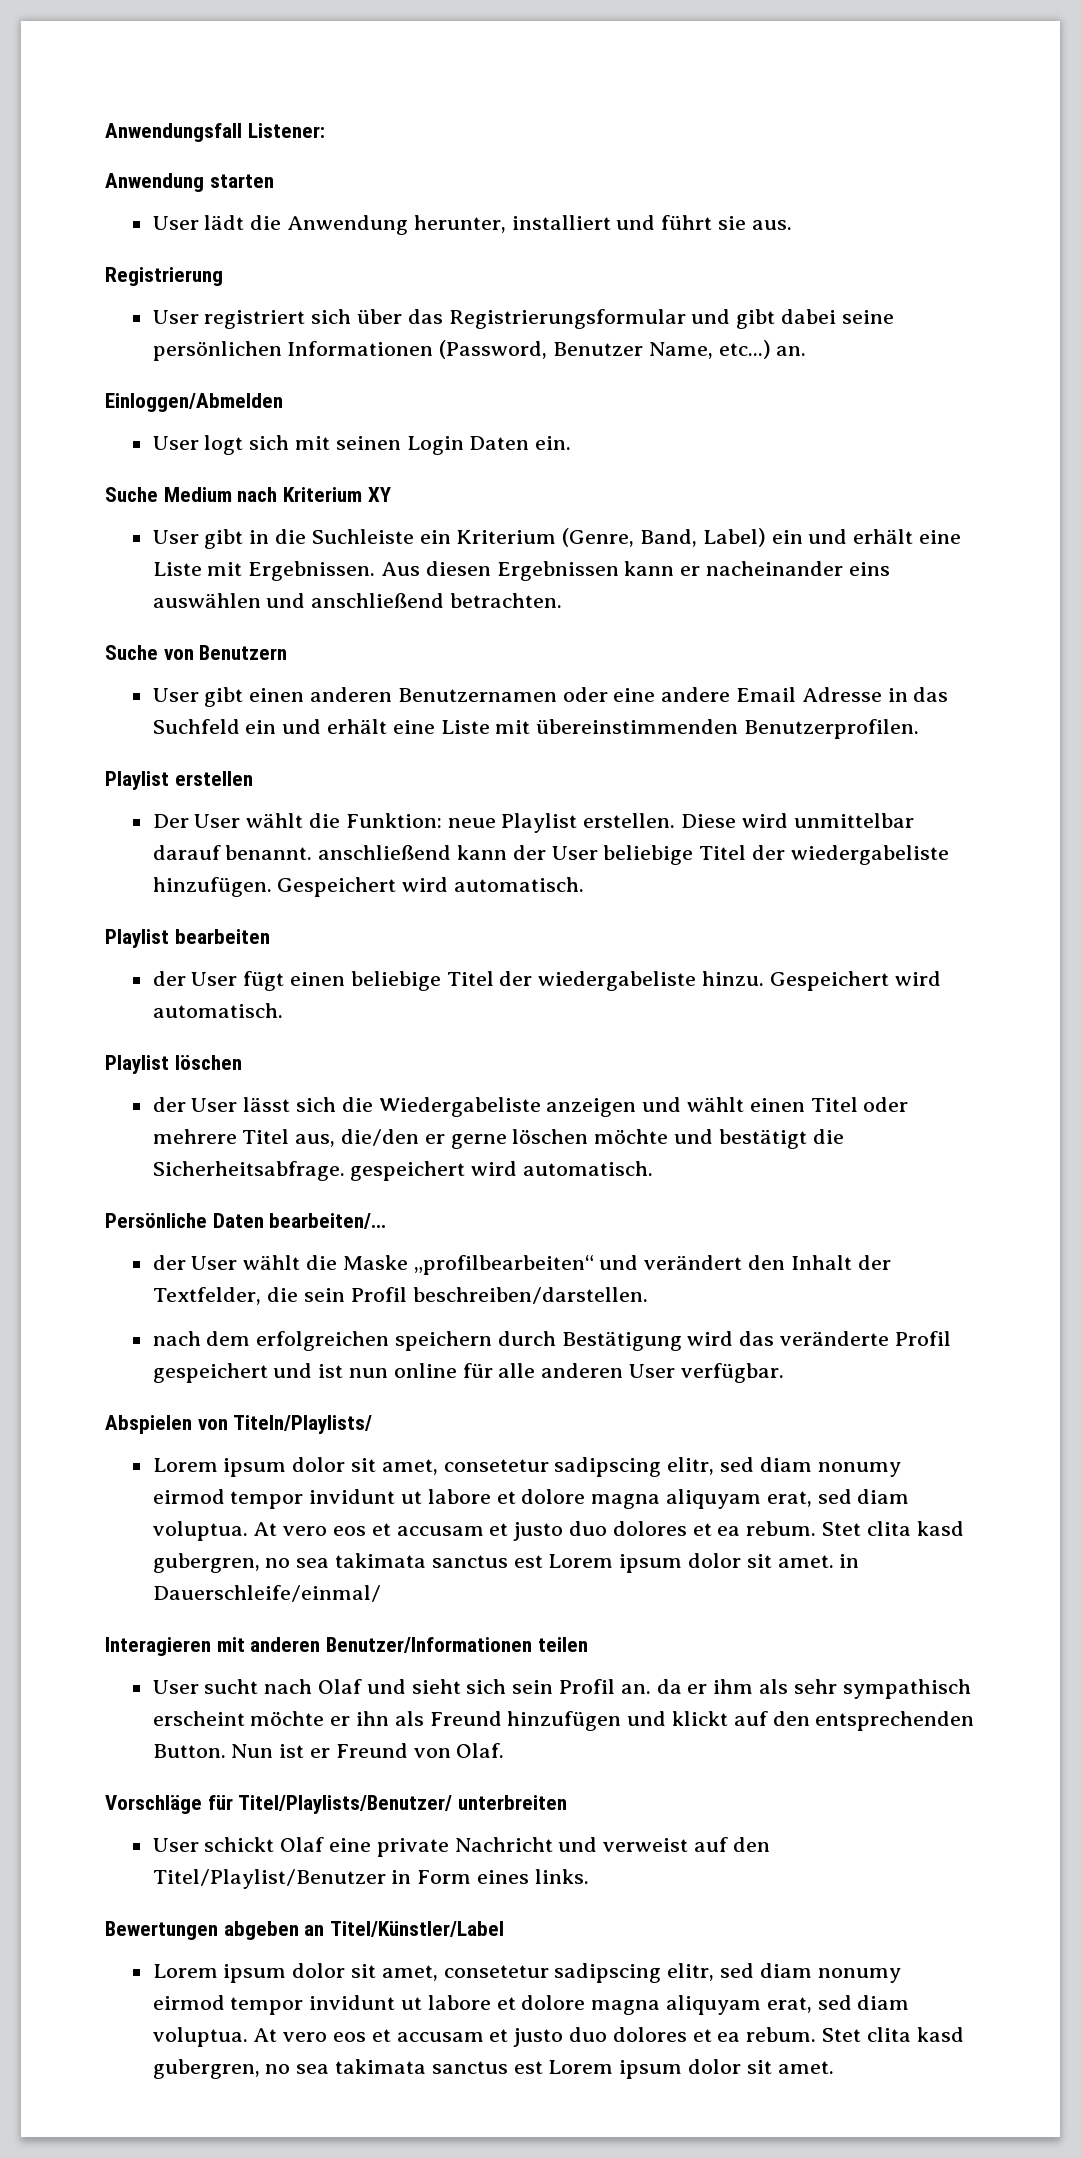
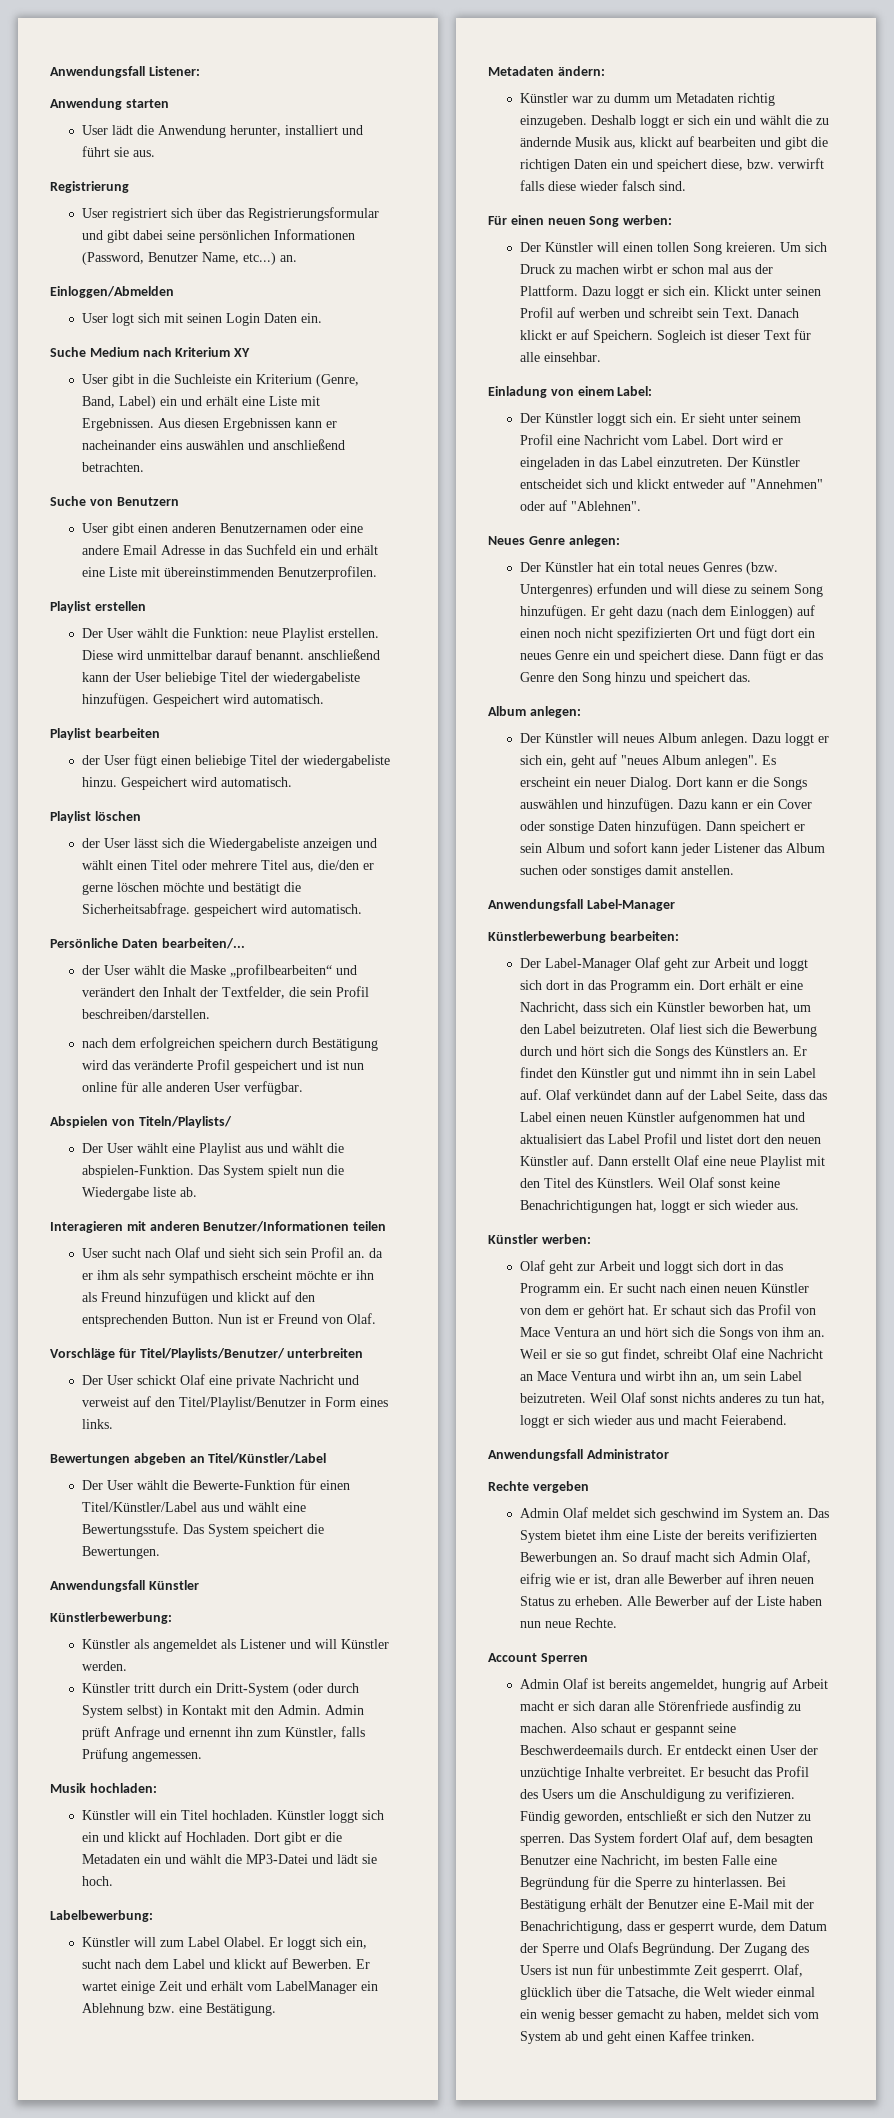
[152,1457,901,1477] [152,1489,910,1509] [152,1521,964,1541] [152,1553,860,1573] [152,1585,381,1602] Lorem ipsum dolor sit amet, consetetur sadipscing elitr, sed diam nonumy eirmod tempor invidunt ut labore et dolore magna aliquyam erat, sed diam voluptua. At vero eos et accusam et justo duo dolores et ea rebum. Stet clita kasd gubergren, no sea takimata sanctus est Lorem ipsum dolor sit amet. in Dauerschleife/einmal/ -> [81,1143,344,1156] [81,1165,344,1178] [81,1187,197,1200] Der User wählt eine Playlist aus und wählt die abspielen-Funktion. Das System spielt nun die Wiedergabe liste ab.
(568, 1802) none -> [81,1375,103,1385] Der
[152,1963,901,1983] [152,1995,910,2015] [152,2027,964,2047] [152,2059,834,2079] Lorem ipsum dolor sit amet, consetetur sadipscing elitr, sed diam nonumy eirmod tempor invidunt ut labore et dolore magna aliquyam erat, sed diam voluptua. At vero eos et accusam et justo duo dolores et ea rebum. Stet clita kasd gubergren, no sea takimata sanctus est Lorem ipsum dolor sit amet. -> [81,1479,350,1490] [81,1502,306,1512] [81,1523,324,1537] [81,1546,160,1559] [50,1580,199,1592] [50,1612,172,1624] [81,1639,389,1652] [81,1661,127,1671] [81,1683,359,1696] [81,1705,364,1718] [81,1726,365,1740] [81,1748,202,1762] [50,1783,157,1793] [81,1810,384,1823] [81,1831,342,1845] [81,1854,377,1864] [81,1876,113,1886] [50,1910,153,1922] [81,1937,367,1950] [81,1958,370,1969] [81,1981,378,1994] [81,2003,276,2016] [488,66,605,76] [519,93,775,106] [519,115,829,128] [519,136,828,150] [519,158,824,172] [519,180,686,191] [488,215,673,227] [519,242,827,255] [519,264,773,274] [519,285,821,299] [519,307,799,318] [519,329,811,343] [519,352,601,362] [488,386,653,398] [519,413,801,426] [519,434,783,445] [519,457,800,470] [519,478,823,489] [519,500,641,511] [488,535,620,547] [519,562,778,575] [519,583,823,597] [519,605,815,619] [519,627,815,641] [519,649,823,663] [519,672,751,685] [488,706,581,718] [519,733,829,746] [519,754,776,768] [519,777,807,790] [519,798,812,812] [519,820,805,834] [519,842,825,856] [519,865,734,878] [488,899,675,911] [488,931,679,943] [519,957,808,971] [519,980,803,993] [519,1002,811,1014] [519,1023,817,1037] [519,1046,807,1059] [519,1067,816,1081] [519,1089,827,1102] [519,1111,805,1125] [519,1133,821,1144] [519,1155,825,1169] [519,1177,780,1188] [519,1200,799,1213] [488,1234,591,1244] [519,1260,783,1274] [519,1283,809,1296] [519,1304,816,1318] [519,1327,825,1340] [519,1348,823,1362] [519,1371,802,1383] [519,1392,825,1405] [519,1415,787,1428] [488,1449,669,1461] [488,1481,589,1493] [519,1507,829,1521] [519,1529,817,1543] [519,1551,811,1565] [519,1573,814,1587] [519,1595,822,1606] [519,1618,617,1628] [488,1653,588,1664] [519,1678,828,1692] [519,1700,801,1714] [519,1723,736,1736] [519,1745,818,1755] [519,1766,809,1780] [519,1788,795,1802] [519,1810,811,1824] [519,1832,813,1846] [519,1855,777,1867] [519,1876,786,1890] [519,1899,814,1912] [519,1921,827,1934] [519,1942,809,1956] [519,1964,803,1978] [519,1987,815,2000] [519,2009,819,2022] [519,2030,755,2044] Der User wählt die Bewerte-Funktion für einen Titel/Künstler/Label aus und wählt eine Bewertungsstufe. Das System speichert die Bewertungen. // Anwendungsfall Künstler // Künstlerbewerbung: // Künstler als angemeldet als Listener und will Künstler werden. // Künstler tritt durch ein Dritt-System (oder durch System selbst) in Kontakt mit den Admin. Admin prüft Anfrage und ernennt ihn zum Künstler, falls Prüfung angemessen. // Musik hochladen: // Künstler will ein Titel hochladen. Künstler loggt sich ein und klickt auf Hochladen. Dort gibt er die Metadaten ein und wählt die MP3-Datei und lädt sie hoch. // Labelbewerbung: // Künstler will zum Label Olabel. Er loggt sich ein, sucht nach dem Label und klickt auf Bewerben. Er wartet einige Zeit und erhält vom LabelManager ein Ablehnung bzw. eine Bestätigung. // Metadaten ändern: // Künstler war zu dumm um Metadaten richtig einzugeben. Deshalb loggt er sich ein und wählt die zu ändernde Musik aus, klickt auf bearbeiten und gibt die richtigen Daten ein und speichert diese, bzw. verwirft falls diese wieder falsch sind. // Für einen neuen Song werben: // Der Künstler will einen tollen Song kreieren. Um sich Druck zu machen wirbt er schon mal aus der Plattform. Dazu loggt er sich ein. Klickt unter seinen Profil auf werben und schreibt sein Text. Danach klickt er auf Speichern. Sogleich ist dieser Text für alle einsehbar. // Einladung von einem Label: // Der Künstler loggt sich ein. Er sieht unter seinem Profil eine Nachricht vom Label. Dort wird er eingeladen in das Label einzutreten. Der Künstler entscheidet sich und klickt entweder auf "Annehmen" oder auf "Ablehnen". // Neues Genre anlegen: // Der Künstler hat ein total neues Genres (bzw. Untergenres) erfunden und will diese zu seinem Song hinzufügen. Er geht dazu (nach dem Einloggen) auf einen noch nicht spezifizierten Ort und fügt dort ein neues Genre ein und speichert diese. Dann fügt er das Genre den Song hinzu und speichert das. // Album anlegen: // Der Künstler will neues Album anlegen. Dazu loggt er sich ein, geht auf "neues Album anlegen". Es erscheint ein neuer Dialog. Dort kann er die Songs auswählen und hinzufügen. Dazu kann er ein Cover oder sonstige Daten hinzufügen. Dann speichert er sein Album und sofort kann jeder Listener das Album suchen oder sonstiges damit anstellen. // Anwendungsfall Label-Manager // Künstlerbewerbung bearbeiten: // Der Label-Manager Olaf geht zur Arbeit und loggt sich dort in das Programm ein. Dort erhält er eine Nachricht, dass sich ein Künstler beworben hat, um den Label beizutreten. Olaf liest sich die Bewerbung durch und hört sich die Songs des Künstlers an. Er findet den Künstler gut und nimmt ihn in sein Label auf. Olaf verkündet dann auf der Label Seite, dass das Label einen neuen Künstler aufgenommen hat und aktualisiert das Label Profil und listet dort den neuen Künstler auf. Dann erstellt Olaf eine neue Playlist mit den Titel des Künstlers. Weil Olaf sonst keine Benachrichtigungen hat, loggt er sich wieder aus. // Künstler werben: // Olaf geht zur Arbeit und loggt sich dort in das Programm ein. Er sucht nach einen neuen Künstler von dem er gehört hat. Er schaut sich das Profil von Mace Ventura an und hört sich die Songs von ihm an. Weil er sie so gut findet, schreibt Olaf eine Nachricht an Mace Ventura und wirbt ihn an, um sein Label beizutreten. Weil Olaf sonst nichts anderes zu tun hat, loggt er sich wieder aus und macht Feierabend. // Anwendungsfall Administrator // Rechte vergeben // Admin Olaf meldet sich geschwind im System an. Das System bietet ihm eine Liste der bereits verifizierten Bewerbungen an. So drauf macht sich Admin Olaf, eifrig wie er ist, dran alle Bewerber auf ihren neuen Status zu erheben. Alle Bewerber auf der Liste haben nun neue Rechte. // Account Sperren // Admin Olaf ist bereits angemeldet, hungrig auf Arbeit macht er sich daran alle Störenfriede ausfindig zu machen. Also schaut er gespannt seine Beschwerdeemails durch. Er entdeckt einen User der unzüchtige Inhalte verbreitet. Er besucht das Profil des Users um die Anschuldigung zu verifizieren. Fündig geworden, entschließt er sich den Nutzer zu sperren. Das System fordert Olaf auf, dem besagten Benutzer eine Nachricht, im besten Falle eine Begründung für die Sperre zu hinterlassen. Bei Bestätigung erhält der Benutzer eine E-Mail mit der Benachrichtigung, dass er gesperrt wurde, dem Datum der Sperre und Olafs Begründung. Der Zugang des Users ist nun für unbestimmte Zeit gesperrt. Olaf, glücklich über die Tatsache, die Welt wieder einmal ein wenig besser gemacht zu haben, meldet sich vom System ab und geht einen Kaffee trinken.

